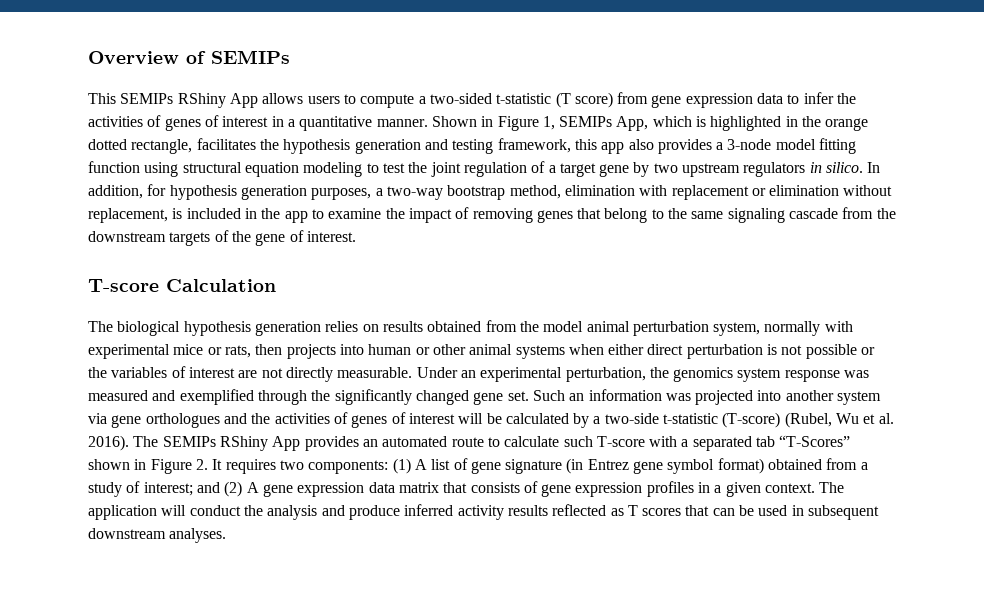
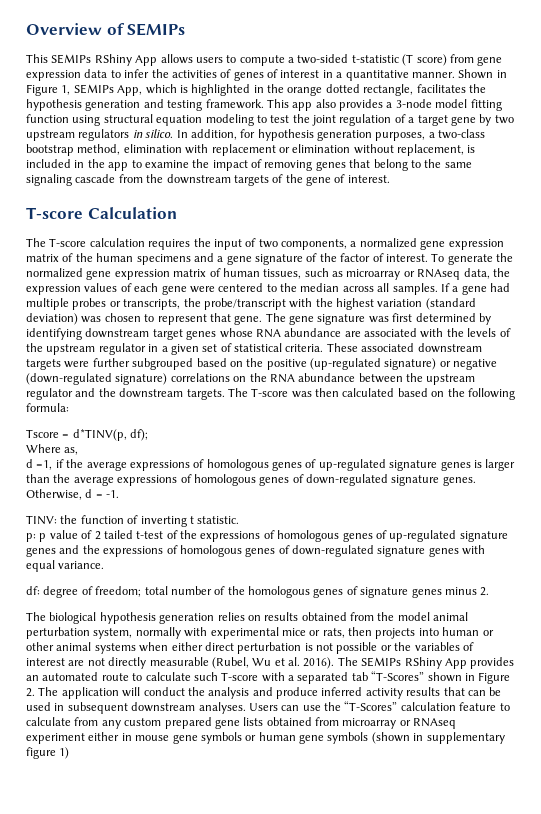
[497,138,597,153] framework, this -> [205,99,289,109] framework. This
[386,186,443,200] two-way -> [438,129,486,139] two-class
(276, 285) none -> [26,238,504,250] [26,253,513,265] [26,268,510,280] [26,283,510,295] [26,298,476,310] [26,313,491,325] [26,328,511,340] [26,343,482,355] [26,358,498,370] [26,373,476,385] [26,388,515,400] [26,403,69,412] [26,429,149,441] [26,444,79,455] [26,459,516,471] [26,474,476,486] [26,489,120,500] [26,515,240,527] [26,530,508,542] [26,545,486,557] [26,560,105,572] [26,586,490,598] // The T-score calculation requires the input of two components, a normalized gene expression matrix of the human specimens and a gene signature of the factor of interest. To generate the normalized gene expression matrix of human tissues, such as microarray or RNAseq data, the expression values of each gene were centered to the median across all samples. If a gene had multiple probes or transcripts, the probe/transcript with the highest variation (standard deviation) was chosen to represent that gene. The gene signature was first determined by identifying downstream target genes whose RNA abundance are associated with the levels of the upstream regulator in a given set of statistical criteria. These associated downstream targets were further subgrouped based on the positive (up-regulated signature) or negative (down-regulated signature) correlations on the RNA abundance between the upstream regulator and the downstream targets. The T-score was then calculated based on the following formula: // Tscore = d*TINV(p, df); // Where as, // d =1, if the average expressions of homologous genes of up-regulated signature genes is larger than the average expressions of homologous genes of down-regulated signature genes. Otherwise, d = -1. // TINV: the function of inverting t statistic. // p: p value of 2 tailed t-test of the expressions of homologous genes of up-regulated signature genes and the expressions of homologous genes of down-regulated signature genes with equal variance. // df: degree of freedom; total number of the homologous genes of signature genes minus 2.
[337,367,870,382] [88,389,882,405] [88,412,781,428] measurable. Under an experimental perturbation, the genomics system response was measured and exemplified through the significantly changed gene set. Such an information was projected into another system via gene orthologues and the activities of genes of interest will be calculated by a two-side t-statistic (T-score) -> [149,657,209,666] measurable
[212,458,868,474] [88,481,816,497] It requires two components: (1) A list of gene signature (in Entrez gene symbol format) obtained from a study of interest; and (2) A gene expression data matrix that consists of gene expression profiles in a given context. -> (35, 692) none
[552,504,682,516] reflected as T scores -> (441, 691) none
(227, 535) none -> [248,701,510,711] [26,717,457,729] [26,732,505,744] [26,747,70,759] Users can use the “T-Scores” calculation feature to calculate from any custom prepared gene lists obtained from microarray or RNAseq experiment either in mouse gene symbols or human gene symbols (shown in supplementary figure 1)

